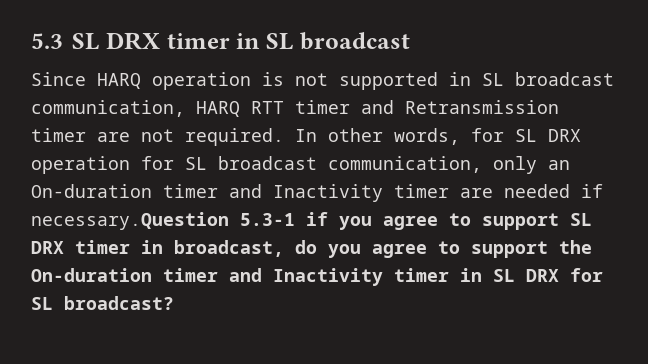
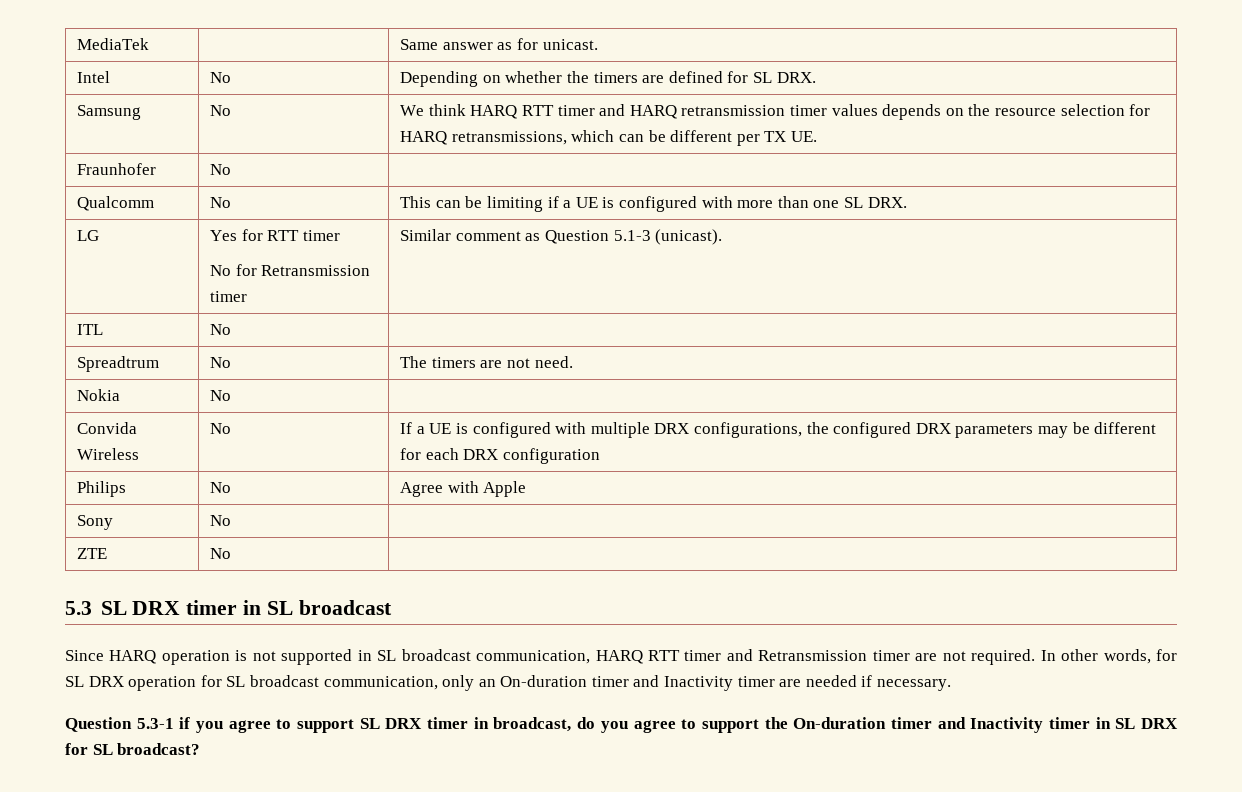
(31, 41) none -> [77,38,150,50] [400,38,598,50] [77,71,111,83] [210,72,232,83] [400,71,816,87] [77,105,142,120] [210,105,232,116] [400,104,1151,120] [400,130,818,146] [77,163,157,175] [210,164,232,175] [77,196,155,211] [210,197,232,208] [400,196,907,212] [77,230,100,241] [210,229,341,241] [210,264,371,276] [210,291,248,302] [400,229,723,245] [77,324,104,335] [210,324,232,335] [77,356,160,372] [210,357,232,368] [400,356,573,368] [77,389,121,401] [210,390,232,401] [77,422,138,434] [77,448,140,460] [210,423,232,434] [400,422,1157,438] [400,448,601,464] [77,481,127,497] [210,482,232,493] [400,481,527,497] [77,515,114,530] [210,515,232,526] [77,548,108,559] [210,548,232,559] MediaTek | | Same answer as for unicast. // Intel | No | Depending on whether the timers are defined for SL DRX. // Samsung | No | We think HARQ RTT timer and HARQ retransmission timer values depends on the resource selection for HARQ retransmissions, which can be different per TX UE. // Fraunhofer | No | // Qualcomm | No | This can be limiting if a UE is configured with more than one SL DRX. // LG | Yes for RTT timer // No for Retransmission timer | Similar comment as Question 5.1-3 (unicast). // ITL | No | // Spreadtrum | No | The timers are not need. // Nokia | No | // Convida Wireless | No | If a UE is configured with multiple DRX configurations, the configured DRX parameters may be different for each DRX configuration // Philips | No | Agree with Apple // Sony | No | // ZTE | No | //
[31,212,229,230] necessary.Question -> [877,679,952,691] [65,717,132,732] necessary. // Question

